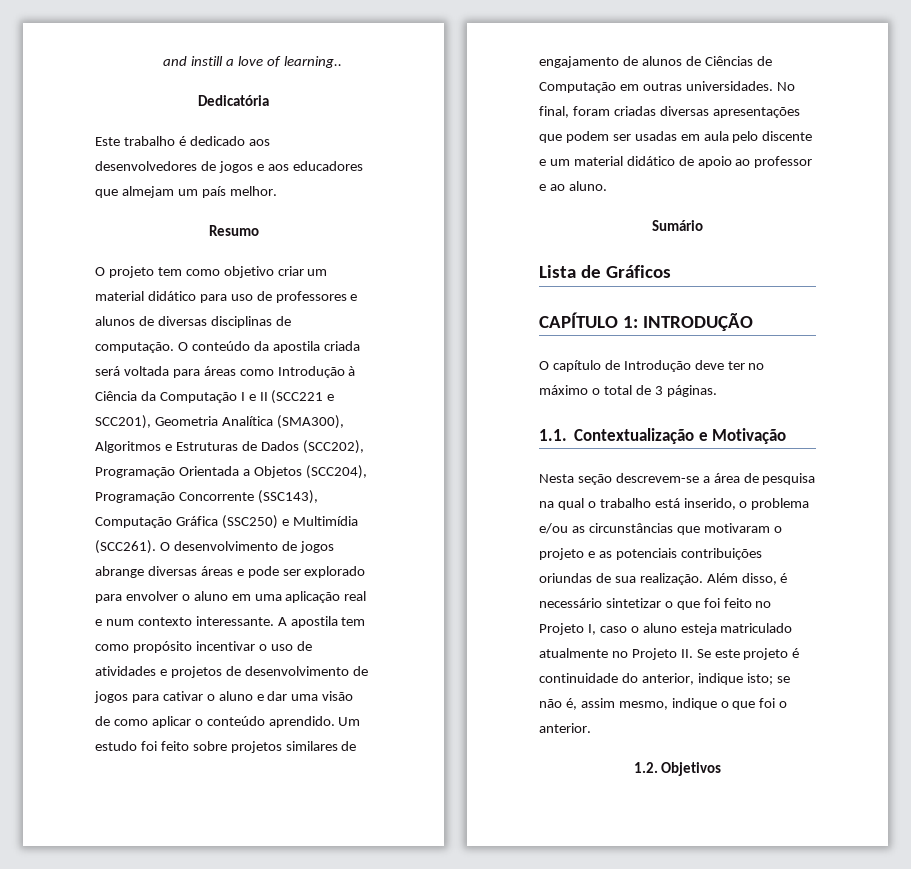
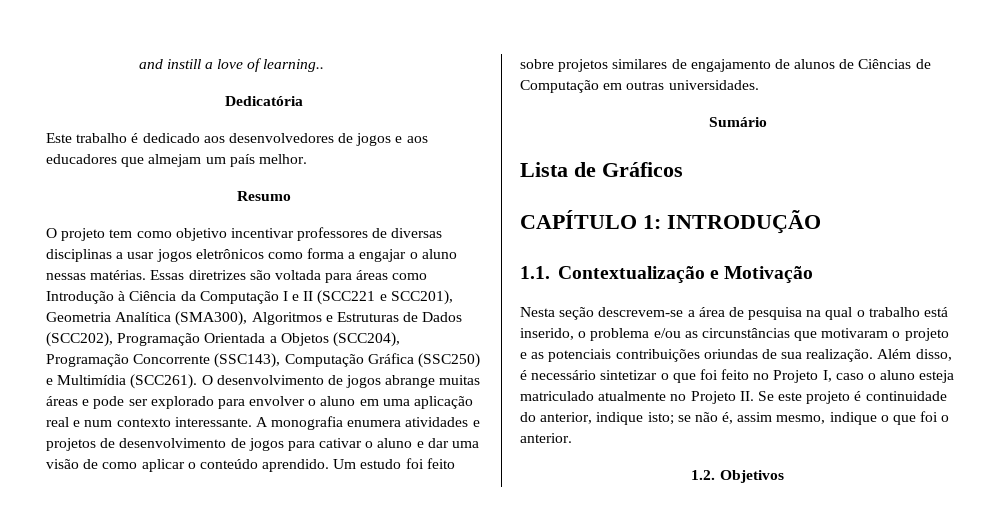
[277,266,328,276] [95,291,358,303] [95,316,291,328] [95,341,360,353] [95,366,120,376] criar um material didático para uso de professores e alunos de diversas disciplinas de computação. O conteúdo da apostila criada será -> [230,227,443,241] [46,248,457,262] [46,270,271,280] incentivar professores de diversas disciplinas a usar jogos eletrônicos como forma a engajar o aluno nessas matérias. Essas diretrizes são
[147,566,197,576] diversas -> [439,375,481,385] muitas
[290,616,366,628] [95,641,312,653] apostila tem como propósito incentivar o uso de -> [271,416,402,430] monografia enumera
[776,82,795,91] [539,106,800,118] [539,131,813,143] [539,156,813,168] [539,181,607,191] No final, foram criadas diversas apresentações que podem ser usadas em aula pelo discente e um material didático de apoio ao professor e ao aluno. -> (759, 85) none
[539,360,765,372] [539,385,717,397] // O capítulo de Introdução deve ter no máximo o total de 3 páginas. -> (821, 222) none

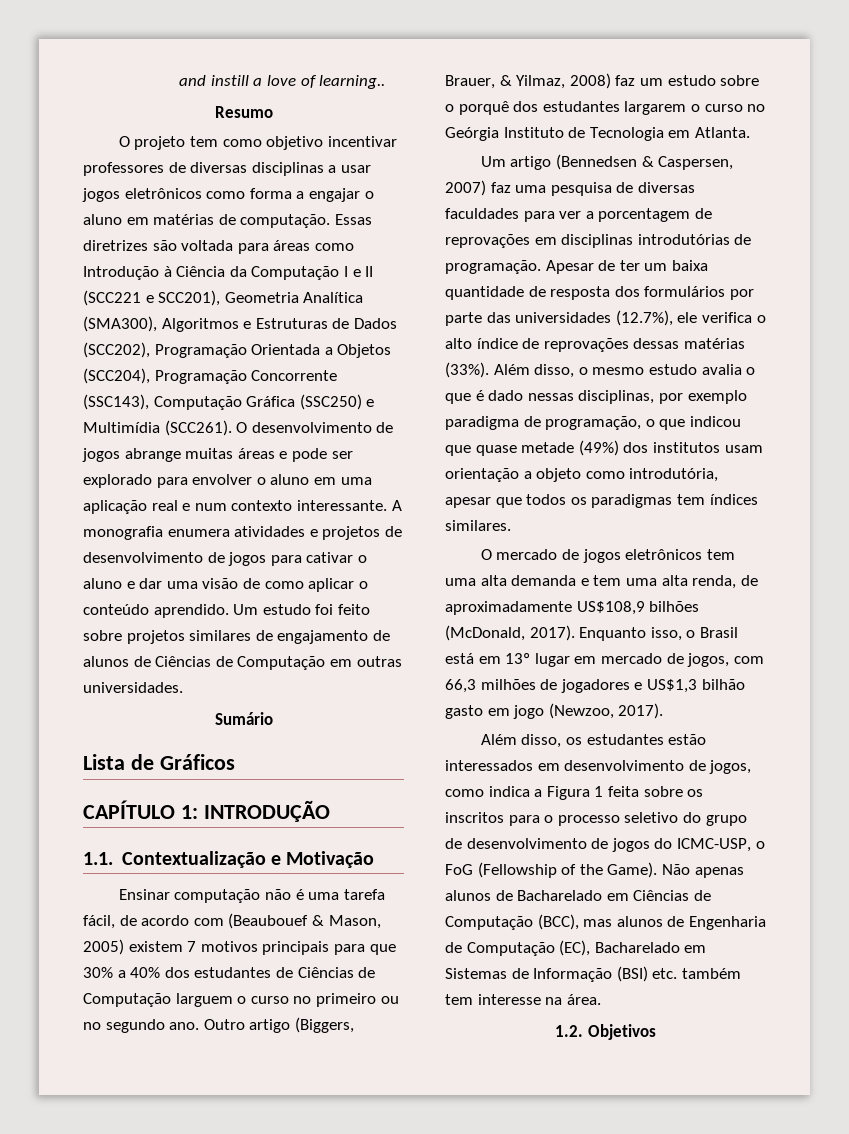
[224,96,303,106] [46,133,428,146] [46,154,307,167] // Dedicatória // Este trabalho é dedicado aos desenvolvedores de jogos e aos educadores que almejam um país melhor. -> (386, 82) none
[46,270,147,280] nessas matérias. -> [126,214,331,228] em matérias de computação.
[520,307,949,320] [520,328,949,341] [520,349,952,362] [520,369,955,383] [520,391,947,404] [520,411,950,425] [520,433,572,443] Nesta seção descrevem-se a área de pesquisa na qual o trabalho está inserido, o problema e/ou as circunstâncias que motivaram o projeto e as potenciais contribuições oriundas de sua realização. Além disso, é necessário sintetizar o que foi feito no Projeto I, caso o aluno esteja matriculado atualmente no Projeto II. Se este projeto é continuidade do anterior, indique isto; se não é, assim mesmo, indique o que foi o anterior. -> [118,889,385,903] [83,913,381,929] [83,939,396,955] [83,967,376,978] [83,993,399,1007] [83,1017,354,1033] [445,73,760,89] [445,101,766,115] [445,127,750,141] [480,154,734,170] [445,180,695,196] [445,208,712,222] [445,234,752,248] [445,260,708,274] [445,286,754,300] [445,310,766,326] [445,338,745,352] [445,362,756,378] [445,390,747,404] [445,416,741,430] [445,440,763,456] [445,468,719,482] [445,494,758,508] [445,520,511,531] [480,549,735,563] [445,575,758,589] [445,601,700,615] [445,625,738,641] [445,653,764,667] [445,679,745,693] [445,703,664,719] [480,734,707,748] [445,760,752,774] [445,786,704,800] [445,812,747,826] [445,838,765,852] [445,862,744,878] [445,890,711,901] [445,914,766,930] [445,940,707,956] [445,966,741,982] [445,994,601,1005] Ensinar computação não é uma tarefa fácil, de acordo com (Beaubouef & Mason, 2005) existem 7 motivos principais para que 30% a 40% dos estudantes de Ciências de Computação larguem o curso no primeiro ou no segundo ano. Outro artigo (Biggers, Brauer, & Yilmaz, 2008) faz um estudo sobre o porquê dos estudantes largarem o curso no Geórgia Instituto de Tecnologia em Atlanta. // Um artigo (Bennedsen & Caspersen, 2007) faz uma pesquisa de diversas faculdades para ver a porcentagem de reprovações em disciplinas introdutórias de programação. Apesar de ter um baixa quantidade de resposta dos formulários por parte das universidades (12.7%), ele verifica o alto índice de reprovações dessas matérias (33%). Além disso, o mesmo estudo avalia o que é dado nessas disciplinas, por exemplo paradigma de programação, o que indicou que quase metade (49%) dos institutos usam orientação a objeto como introdutória, apesar que todos os paradigmas tem índices similares. // O mercado de jogos eletrônicos tem uma alta demanda e tem uma alta renda, de aproximadamente US$108,9 bilhões (McDonald, 2017). Enquanto isso, o Brasil está em 13º lugar em mercado de jogos, com 66,3 milhões de jogadores e US$1,3 bilhão gasto em jogo (Newzoo, 2017). // Além disso, os estudantes estão interessados em desenvolvimento de jogos, como indica a Figura 1 feita sobre os inscritos para o processo seletivo do grupo de desenvolvimento de jogos do ICMC-USP, o FoG (Fellowship of the Game). Não apenas alunos de Bacharelado em Ciências de Computação (BCC), mas alunos de Engenharia de Computação (EC), Bacharelado em Sistemas de Informação (BSI) etc. também tem interesse na área.

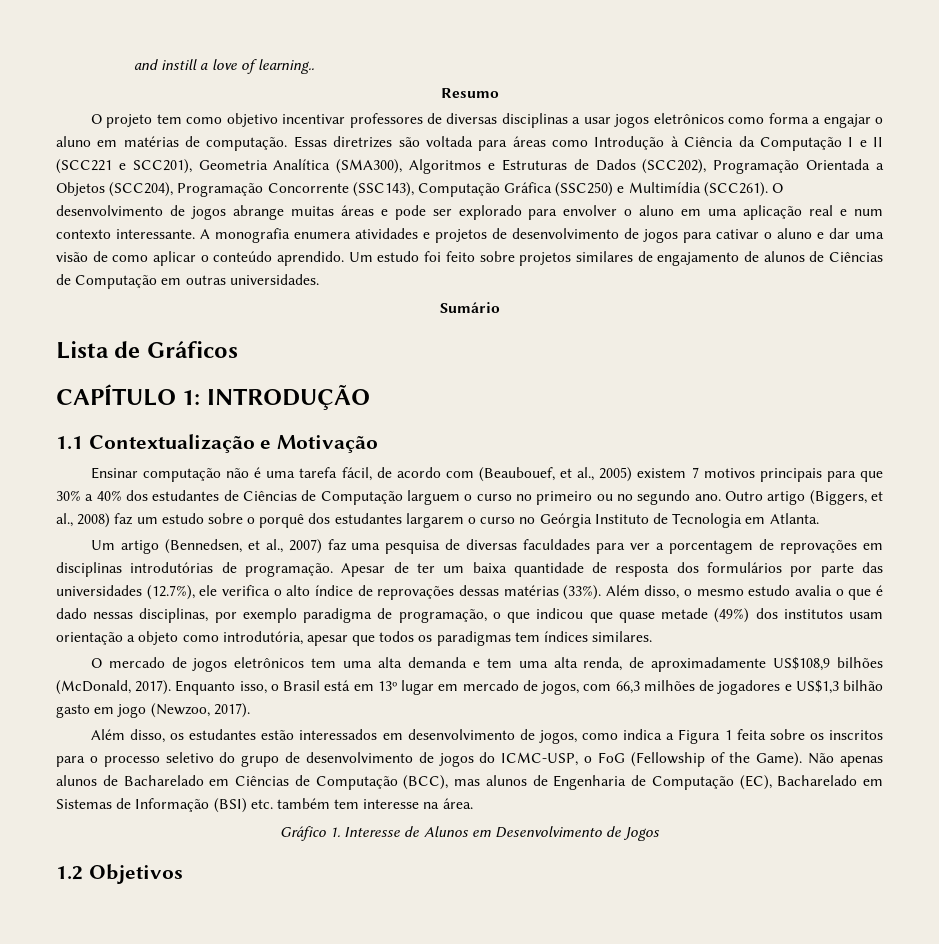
[83,852,113,865] 1.1. -> [56,436,83,449] 1.1
[228,913,381,929] (Beaubouef & Mason, -> [478,467,595,482] (Beaubouef, et al.,
[445,75,566,89] Brauer, & Yilmaz, -> [871,491,884,501] [56,513,73,527] et al.,
[555,154,734,170] (Bennedsen & Caspersen, -> [164,539,283,554] (Bennedsen, et al.,
[555,1025,584,1037] 1.2. -> [279,826,661,841] [56,866,83,880] Gráfico 1. Interesse de Alunos em Desenvolvimento de Jogos // 1.2

